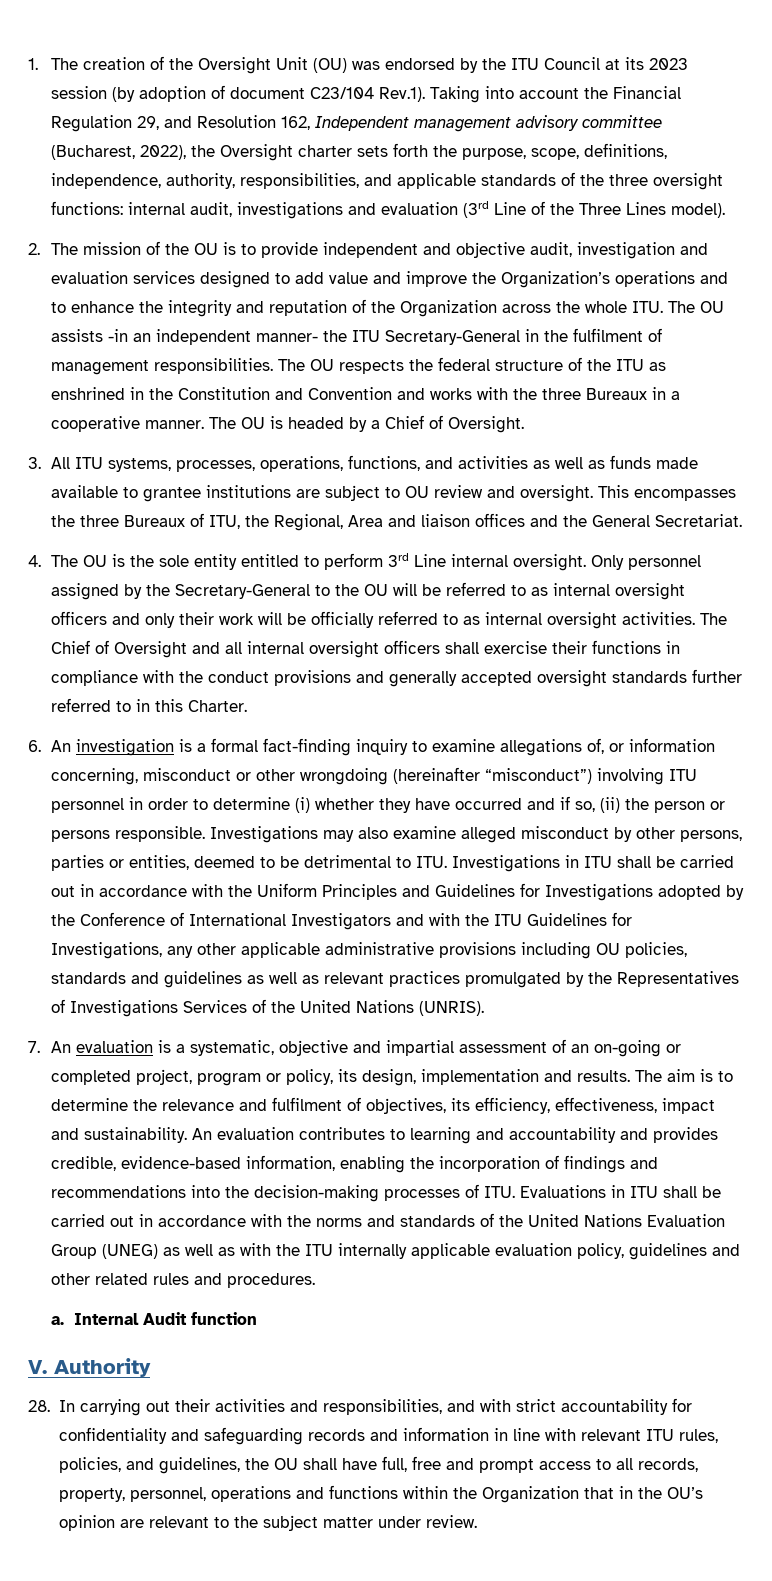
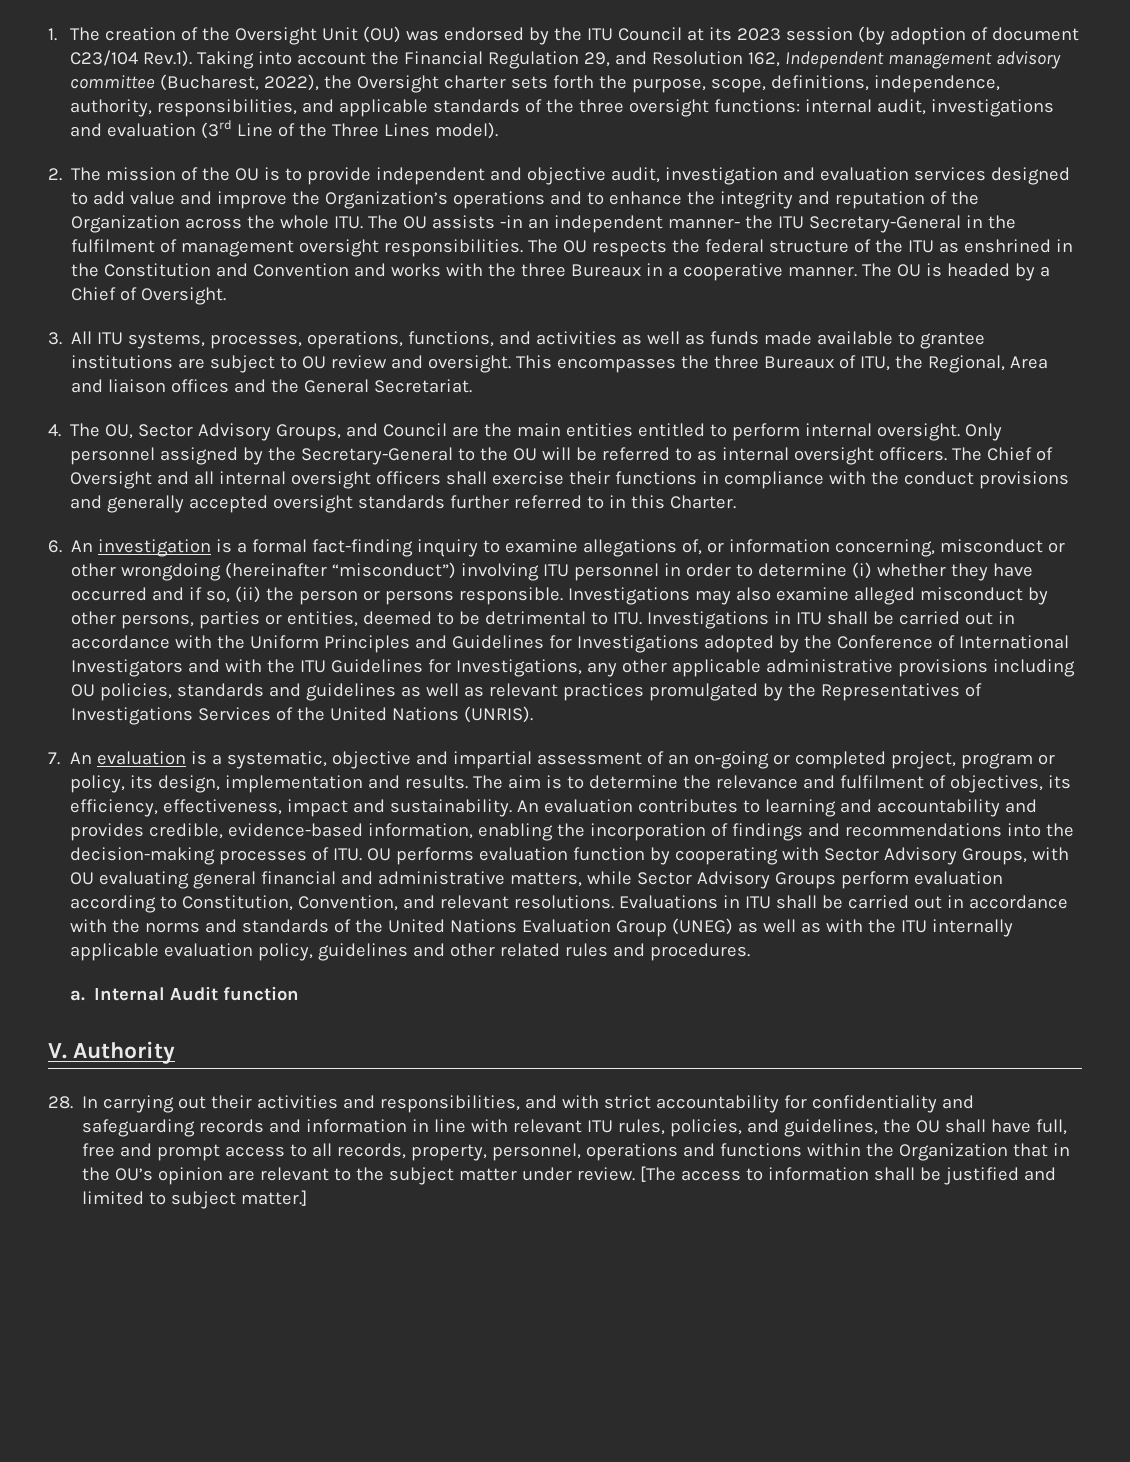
(150, 367) none -> [299,239,380,257] oversight
[83,554,238,570] OU is the sole entity -> [105,423,634,441] OU, Sector Advisory Groups, and Council are the main entities
[388,553,447,567] 3rd Line -> (801, 432) none
[51,611,696,629] officers and only their work will be officially referred to as internal oversight activities. -> [879,447,948,461] officers.
(516, 1192) none -> [366,847,1069,865] [69,871,1003,889] [69,895,614,913] OU performs evaluation function by cooperating with Sector Advisory Groups, with OU evaluating general financial and administrative matters, while Sector Advisory Groups perform evaluation according to Constitution, Convention, and relevant resolutions.
(477, 1521) none -> [640,1166,1057,1185] [82,1190,308,1209] [The access to information shall be justified and limited to subject matter.]

